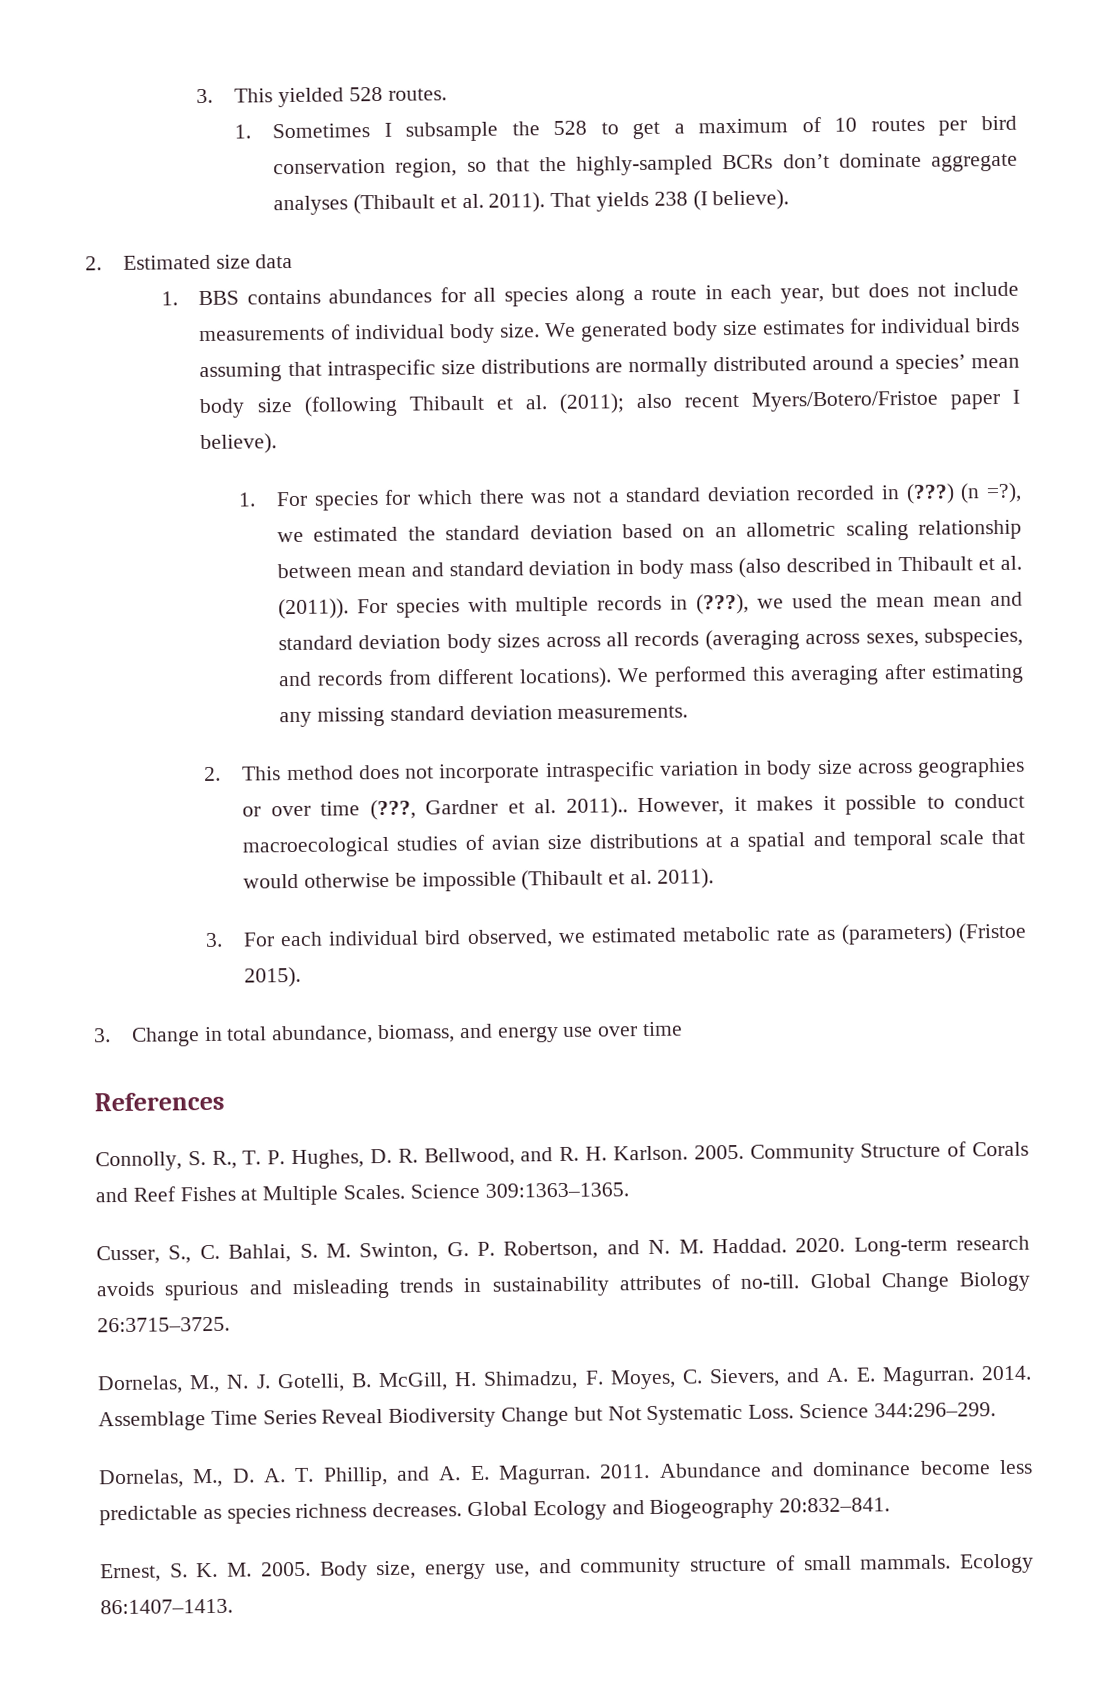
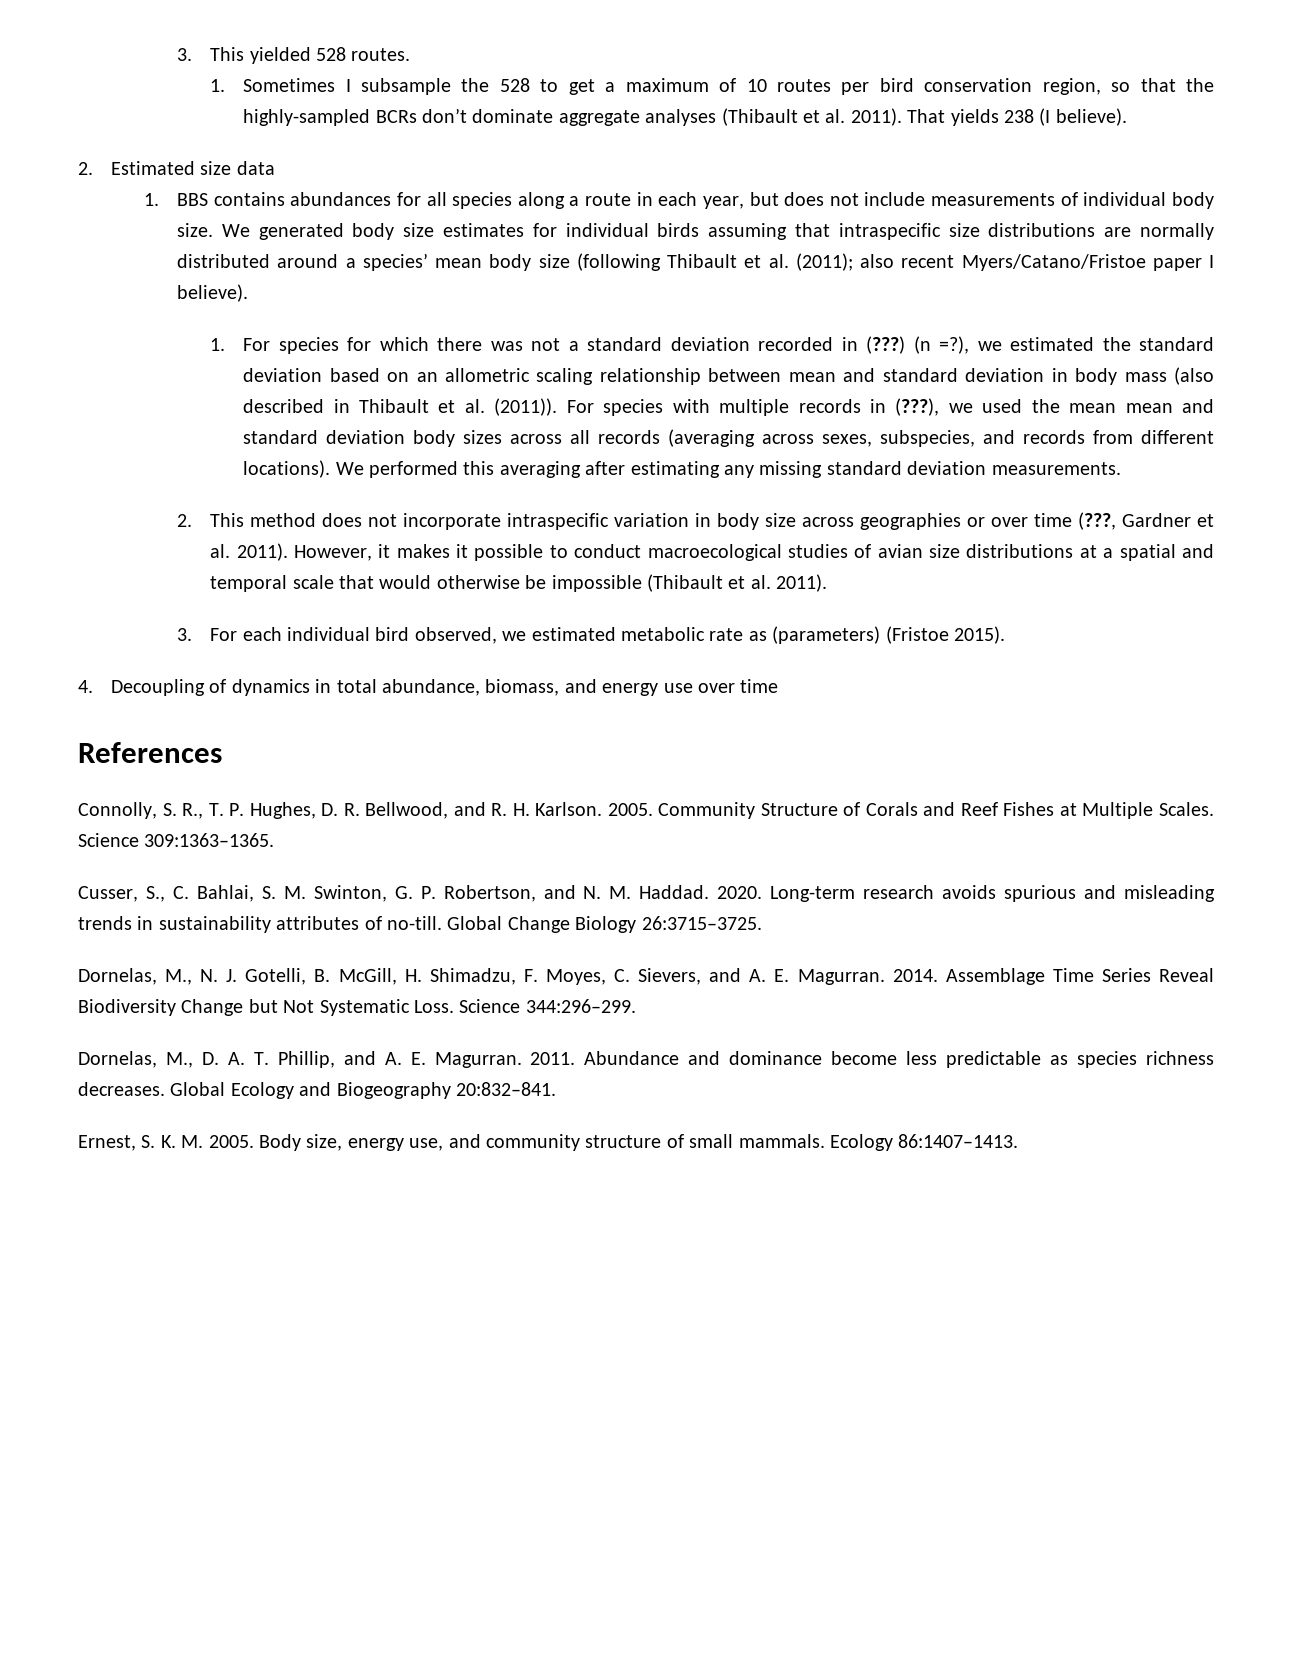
[750,390,939,412] Myers/Botero/Fristoe -> [961,254,1146,271] Myers/Catano/Fristoe
[565,797,628,818] 2011).. -> [236,543,288,561] 2011).
[93,1027,200,1047] 3. Change -> [78,679,310,696] 4. Decoupling of dynamics

